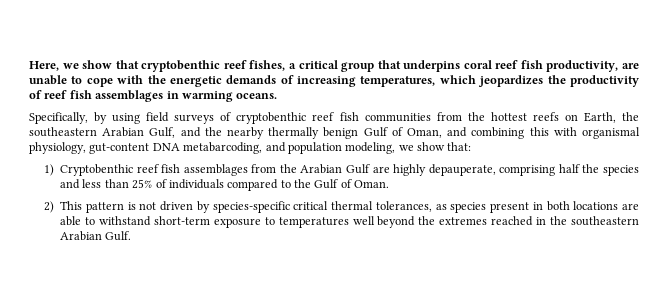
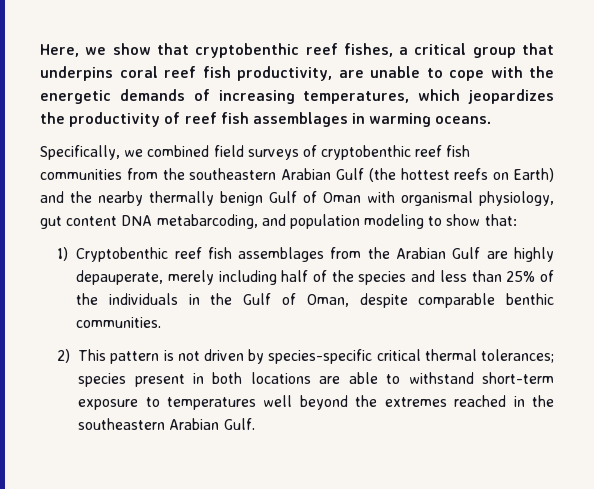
[94,112,141,124] by using -> [124,145,210,157] we combined
[490,112,639,123] [29,127,176,138] hottest reefs on Earth, the southeastern Arabian Gulf, -> [189,168,555,182] southeastern Arabian Gulf (the hottest reefs on Earth)
[406,127,549,139] Oman, and combining this -> [323,192,361,203] Oman
[89,143,150,154] gut-content -> [40,216,118,229] gut content
[345,142,414,154] modeling, we -> [364,214,443,229] modeling to
[499,164,580,176] comprising half -> [167,270,328,285] merely including half of
[168,179,390,191] individuals compared to the Gulf of Oman. -> [76,293,554,308] [76,317,162,328] the individuals in the Gulf of Oman, despite comparable benthic communities.
[375,201,447,212] tolerances, as -> [481,349,554,363] tolerances;

